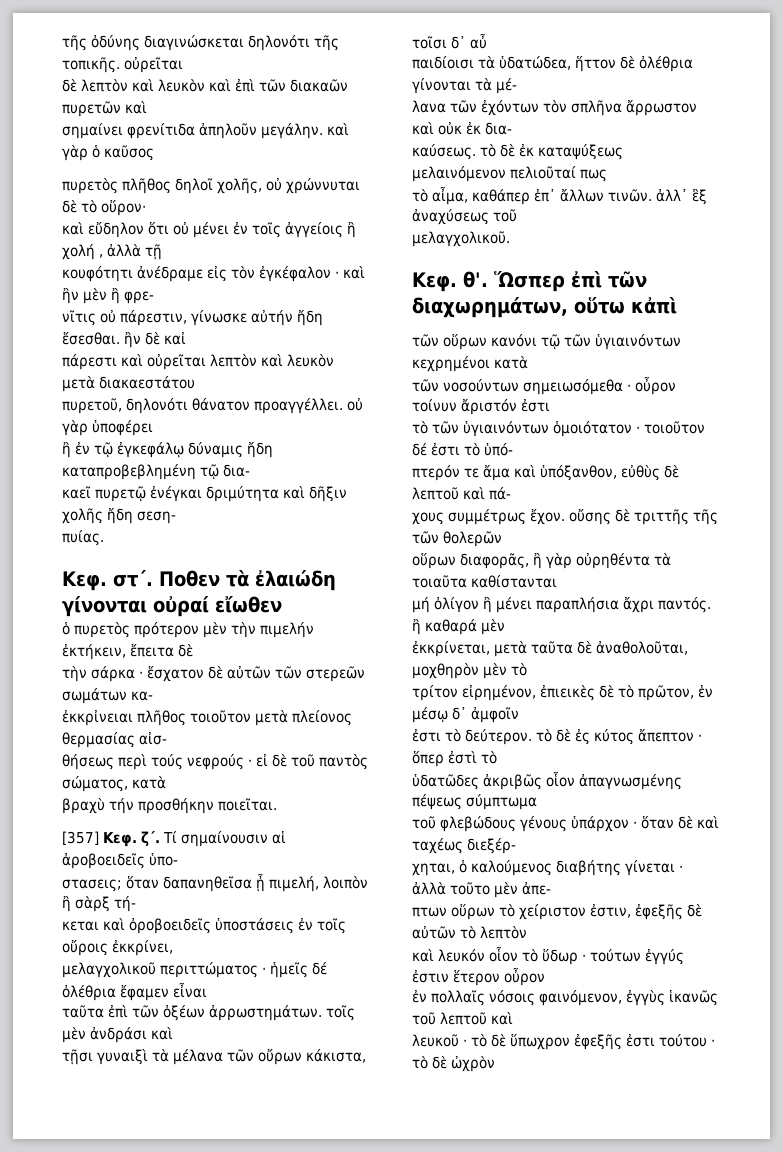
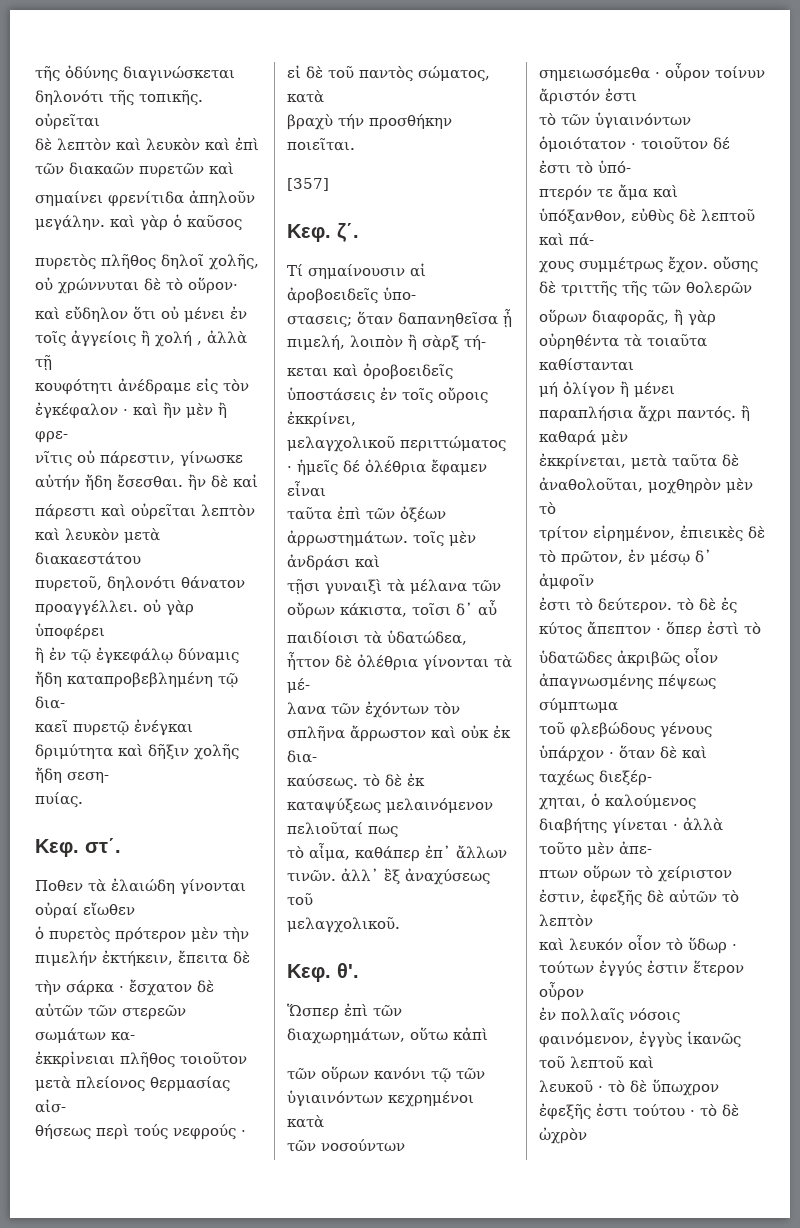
(153, 578) none -> (121, 845) //
(99, 838) none -> (329, 184) //
(161, 839) none -> (359, 232) //
[575,56,617,72] ἥττον -> [287,652,330,670] ἦττον
(488, 279) none -> (359, 970) //

